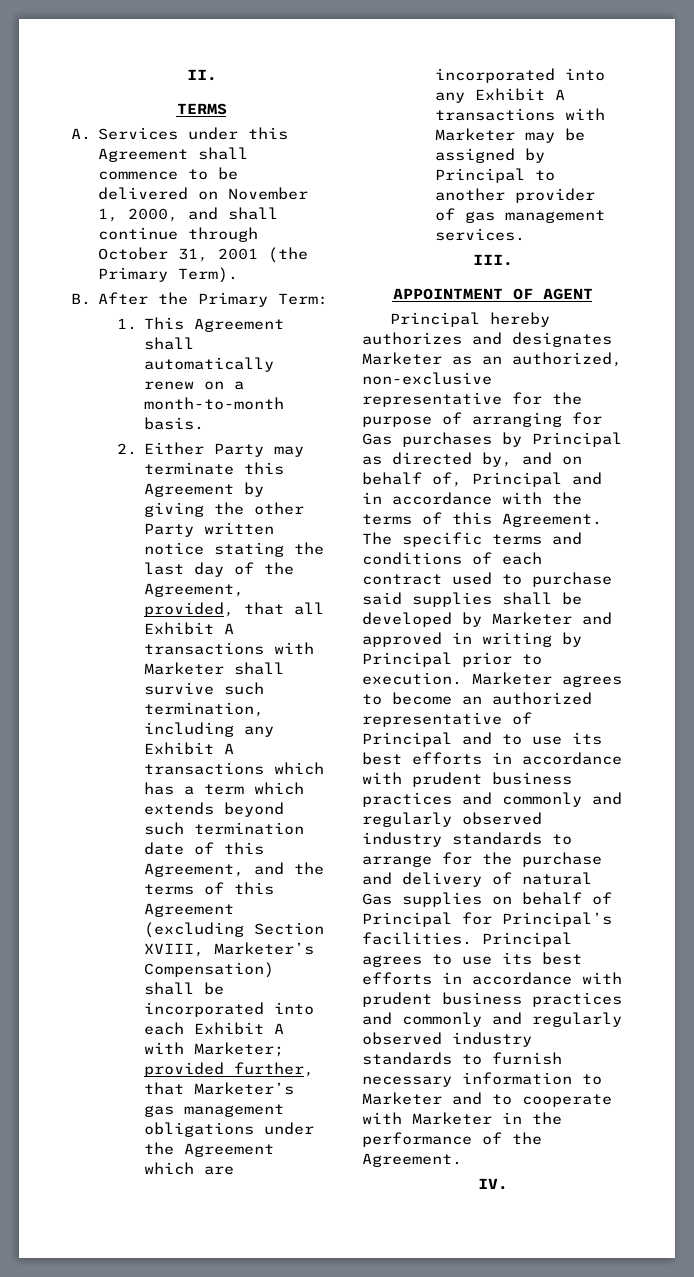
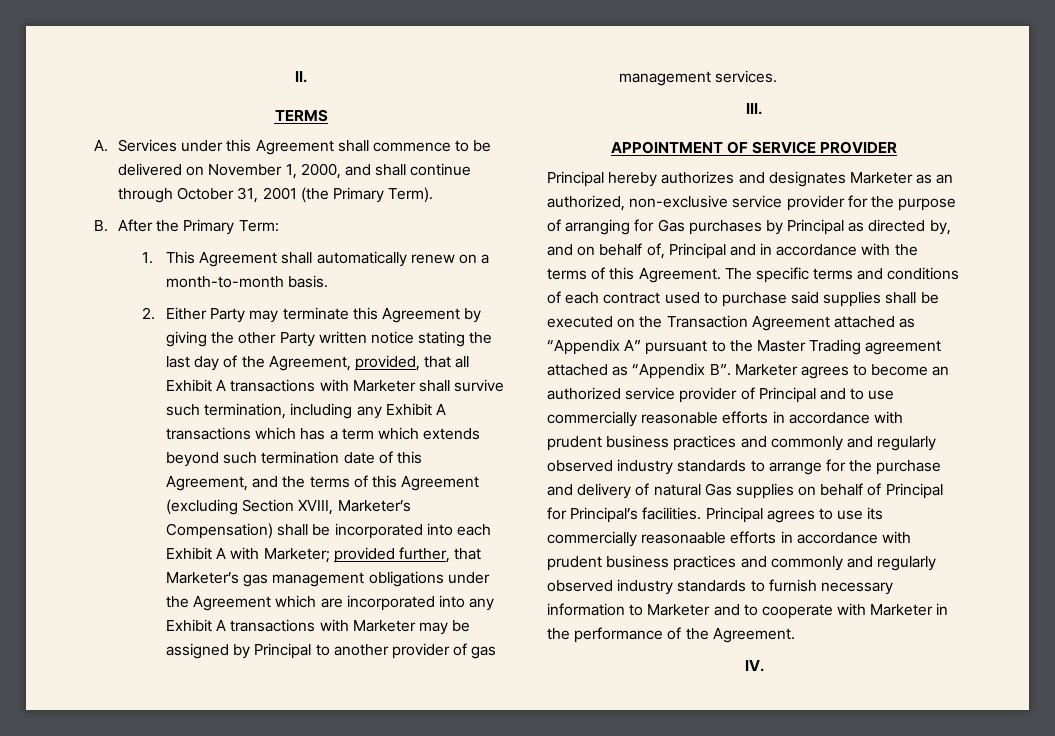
[542,288,593,300] AGENT -> [752,141,898,154] SERVICE PROVIDER
[362,392,502,407] representative -> [732,195,845,211] service provider
[362,612,612,627] [362,632,582,647] [362,652,542,667] [362,672,462,685] developed by Marketer and approved in writing by Principal prior to execution. -> [547,315,916,331] [547,339,942,355] [547,363,731,379] executed on the Transaction Agreement attached as “Appendix A” pursuant to the Master Trading agreement attached as “Appendix B”.
[362,712,502,727] representative -> [625,387,738,403] service provider
[572,732,602,745] [362,752,402,765] its best -> [547,411,719,427] commercially reasonable
[542,952,582,965] best -> [547,531,727,547] commercially reasonaable

